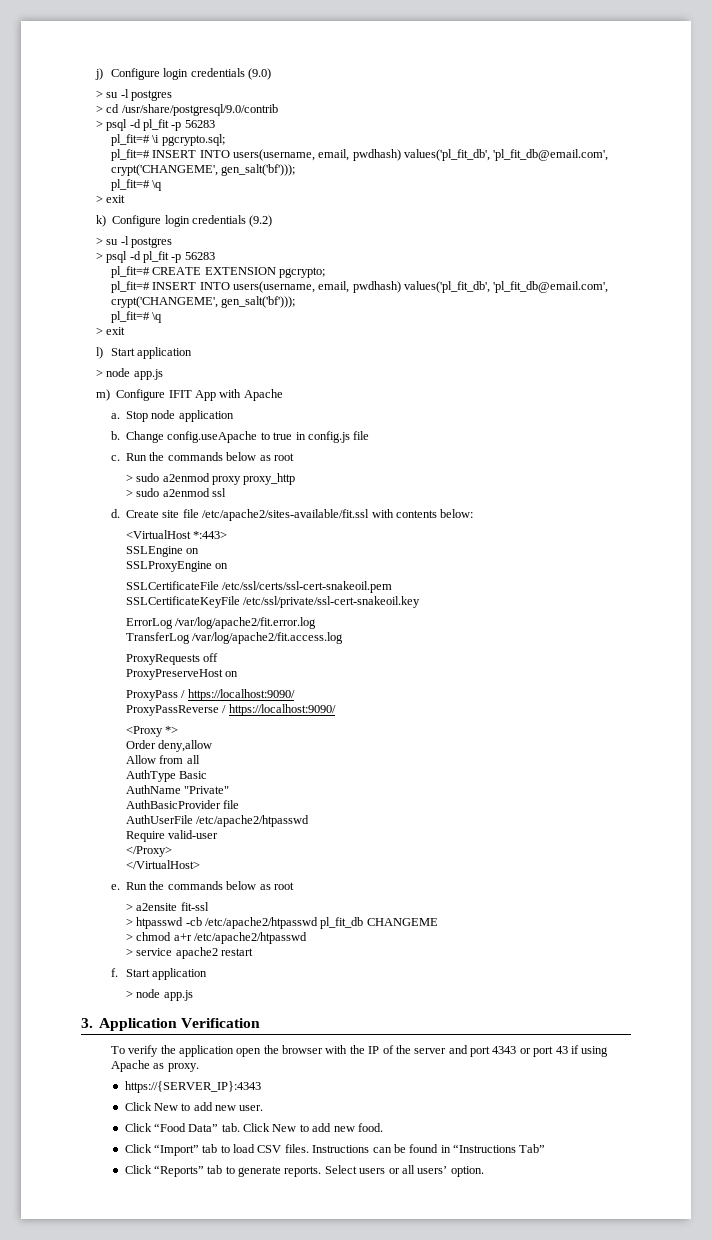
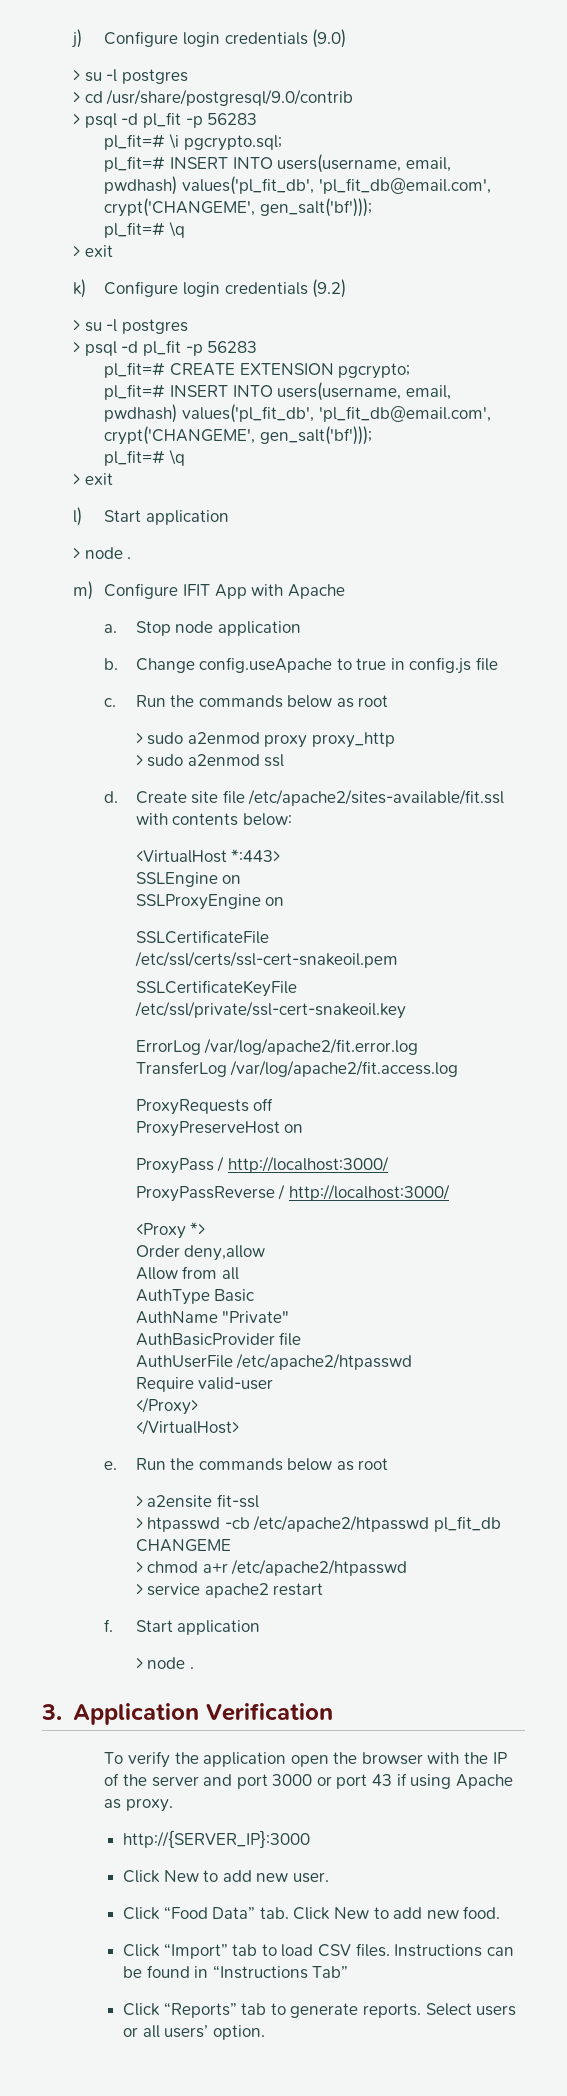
[133,369,163,380] app.js -> [127,557,132,559] .
[187,689,295,701] https://localhost:9090/ -> [227,1156,389,1173] http://localhost:3000/
[228,704,336,716] https://localhost:9090/ -> [288,1184,450,1201] http://localhost:3000/
[163,990,193,1001] app.js -> [189,1667,194,1669] .
[492,1046,517,1054] 4343 -> [272,1774,313,1786] 3000
[124,1081,261,1093] https://{SERVER_IP}:4343 -> [123,1830,311,1848] http://{SERVER_IP}:3000

